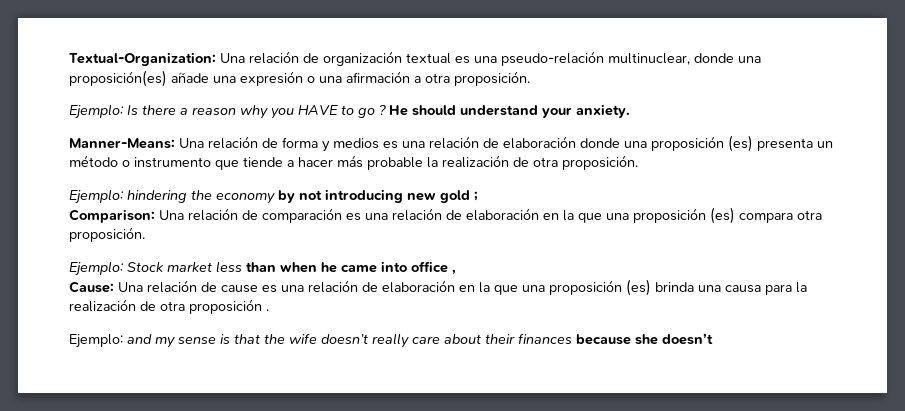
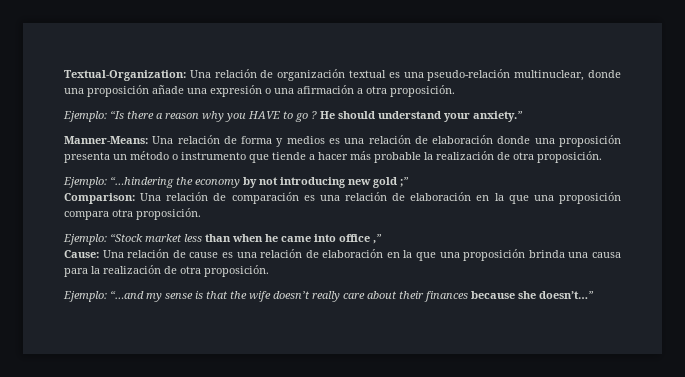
[69,70,167,87] proposición(es) -> [87,85,149,97] proposición
[127,105,138,115] Is -> [110,110,124,119] “Is
[576,104,630,118] anxiety. -> [473,111,523,122] anxiety.”
[728,135,753,152] (es) -> (621, 141) none
[127,190,187,203] hindering -> [110,176,174,188] “…hindering
[474,191,478,201] ; -> [400,177,409,187] ;”
[710,207,735,224] (es) -> (622, 198) none
[127,262,164,272] Stock -> [110,233,143,242] “Stock
[452,269,456,275] , -> [373,234,382,244] ,”
[626,279,651,296] (es) -> (526, 255) none
[189,299,269,314] [69,334,152,348] proposición . // Ejemplo: and -> [204,265,269,277] [63,290,144,302] proposición. // Ejemplo: “…and
[662,333,713,345] doesn’t -> [539,291,594,299] doesn’t…”

